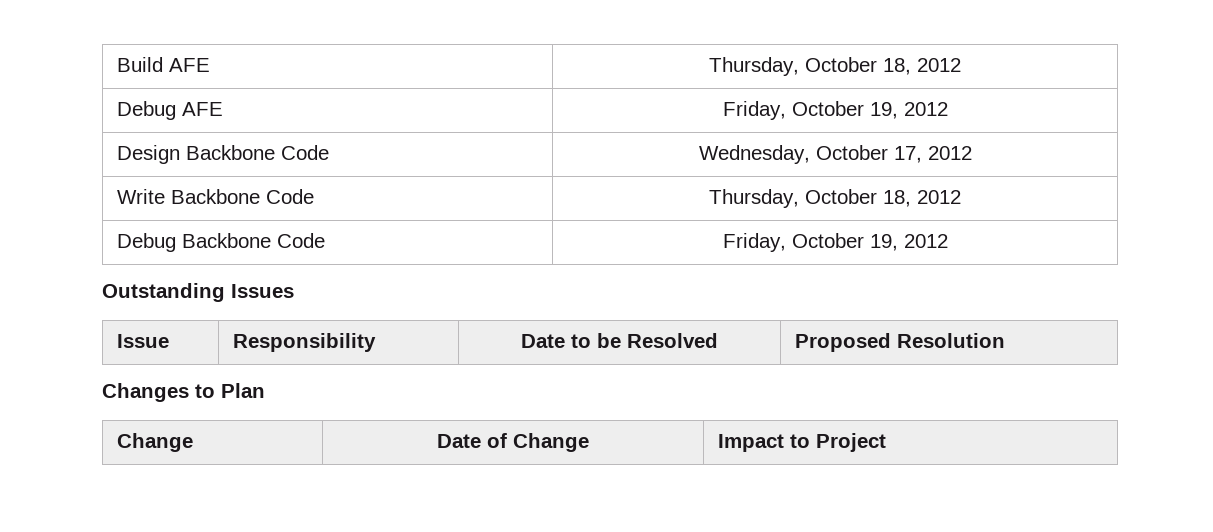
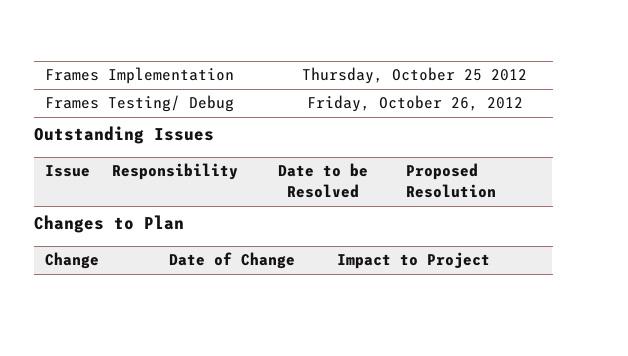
[117,57,211,72] [709,57,961,76] [117,101,224,120] [722,101,948,120] [117,145,330,164] [698,145,972,164] [117,189,315,204] [709,189,961,208] [117,233,326,252] [722,233,898,252] Build AFE | Thursday, October 18, 2012 // Debug AFE | Friday, October 19, 2012 // Design Backbone Code | Wednesday, October 17, 2012 // Write Backbone Code | Thursday, October 18, 2012 // Debug Backbone Code | Friday, October 19, -> [44,67,234,84] [302,67,527,84] [44,95,234,112] [306,95,478,112] Frames Implementation | Thursday, October 25 2012 // Frames Testing/ Debug | Friday, October 26,

